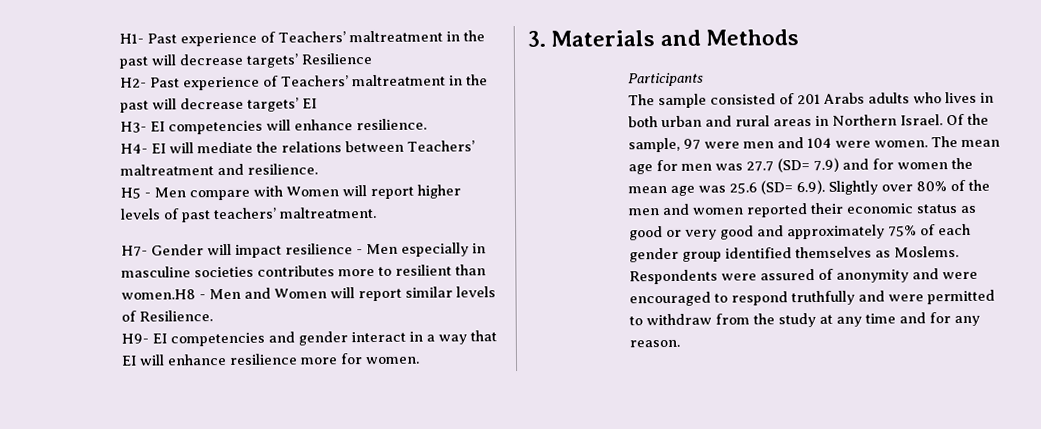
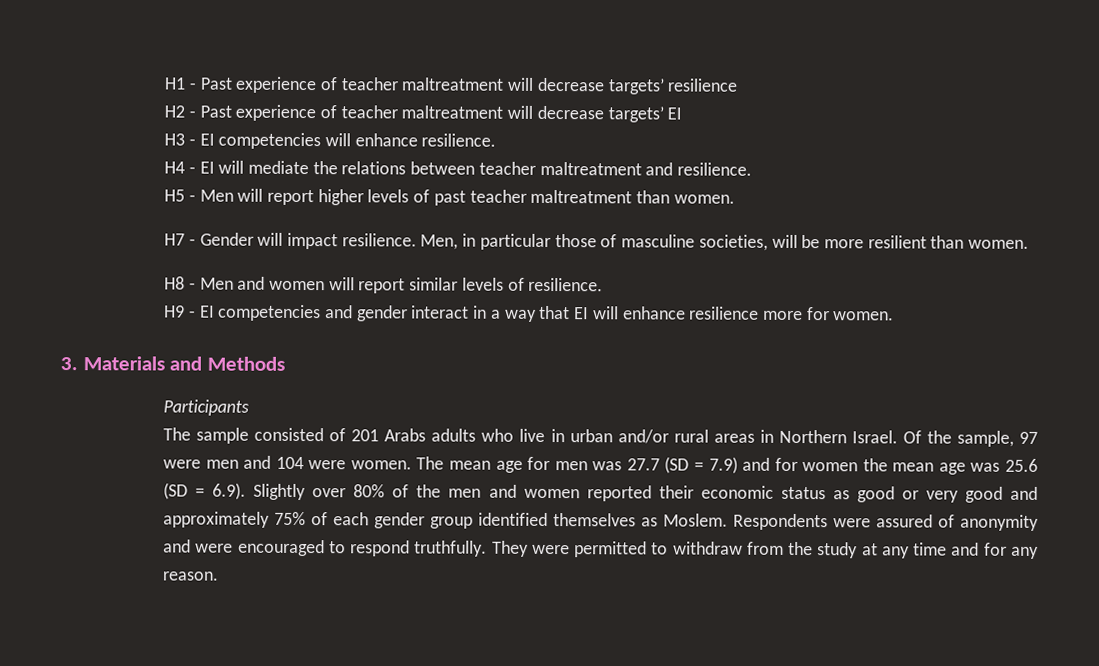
[118,30,485,47] [118,53,372,69] [119,74,488,91] [119,100,149,113] H1- Past experience of Teachers’ maltreatment in the past will decrease targets’ Resilience // H2- Past experience of Teachers’ maltreatment in the past -> [164,76,739,95] [164,104,504,122] H1 - Past experience of teacher maltreatment will decrease targets’ resilience // H2 - Past experience of teacher maltreatment
[119,121,147,133] H3- -> [164,133,196,146] H3 -
[119,143,148,154] H4- -> [164,161,196,174] H4 -
[406,140,475,152] Teachers’ -> [478,161,536,175] teacher
[188,185,339,201] compare with Women -> (234, 195) none
[212,206,377,220] [120,242,486,258] [120,264,486,278] [120,289,196,300] teachers’ maltreatment. // H7- Gender will impact resilience - Men especially in masculine societies contributes more to resilient than women.H8 -> [469,189,735,204] [164,232,1030,251] [164,276,186,290] teacher maltreatment than women. // H7 - Gender will impact resilience. Men, in particular those of masculine societies, will be more resilient than women. // H8
[273,288,327,299] Women -> [269,280,326,291] women
[138,310,213,322] [120,333,149,344] Resilience. // H9- -> [528,277,604,292] [164,305,196,318] resilience. // H9 -
[944,91,994,104] [627,115,732,128] lives in both urban and -> [519,428,669,444] live in urban and/or
[776,158,810,173] (SD= -> [664,456,704,474] (SD =
[759,180,793,195] (SD= -> [163,482,206,500] (SD =
[893,246,959,258] Moslems. -> [663,513,729,527] Moslem.
[790,290,885,306] truthfully and -> [414,540,529,557] truthfully. They

